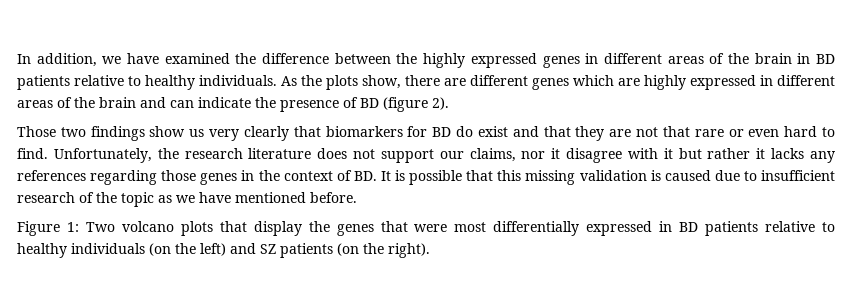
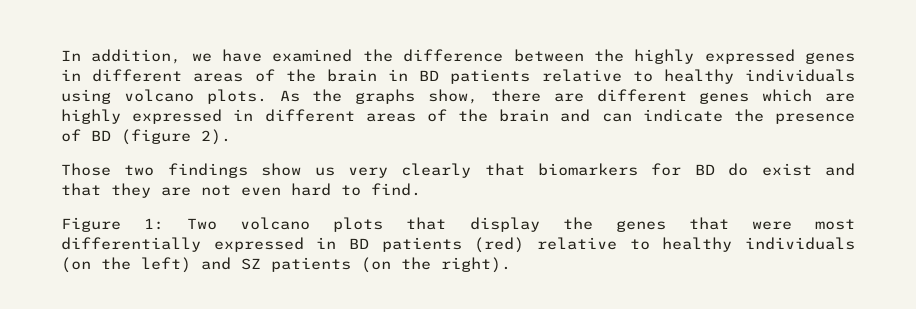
[199,75,277,86] individuals. -> [744,69,855,82] [61,89,267,104] individuals using volcano plots.
[326,75,358,90] plots -> [355,89,416,104] graphs
[662,126,744,137] that rare or -> (231, 190) none
[53,148,836,163] [17,170,836,185] [17,192,357,207] Unfortunately, the research literature does not support our claims, nor it disagree with it but rather it lacks any references regarding those genes in the context of BD. It is possible that this missing validation is caused due to insufficient research of the topic as we have mentioned before. -> (421, 189) none
(759, 228) none -> [474,237,525,253] (red)

